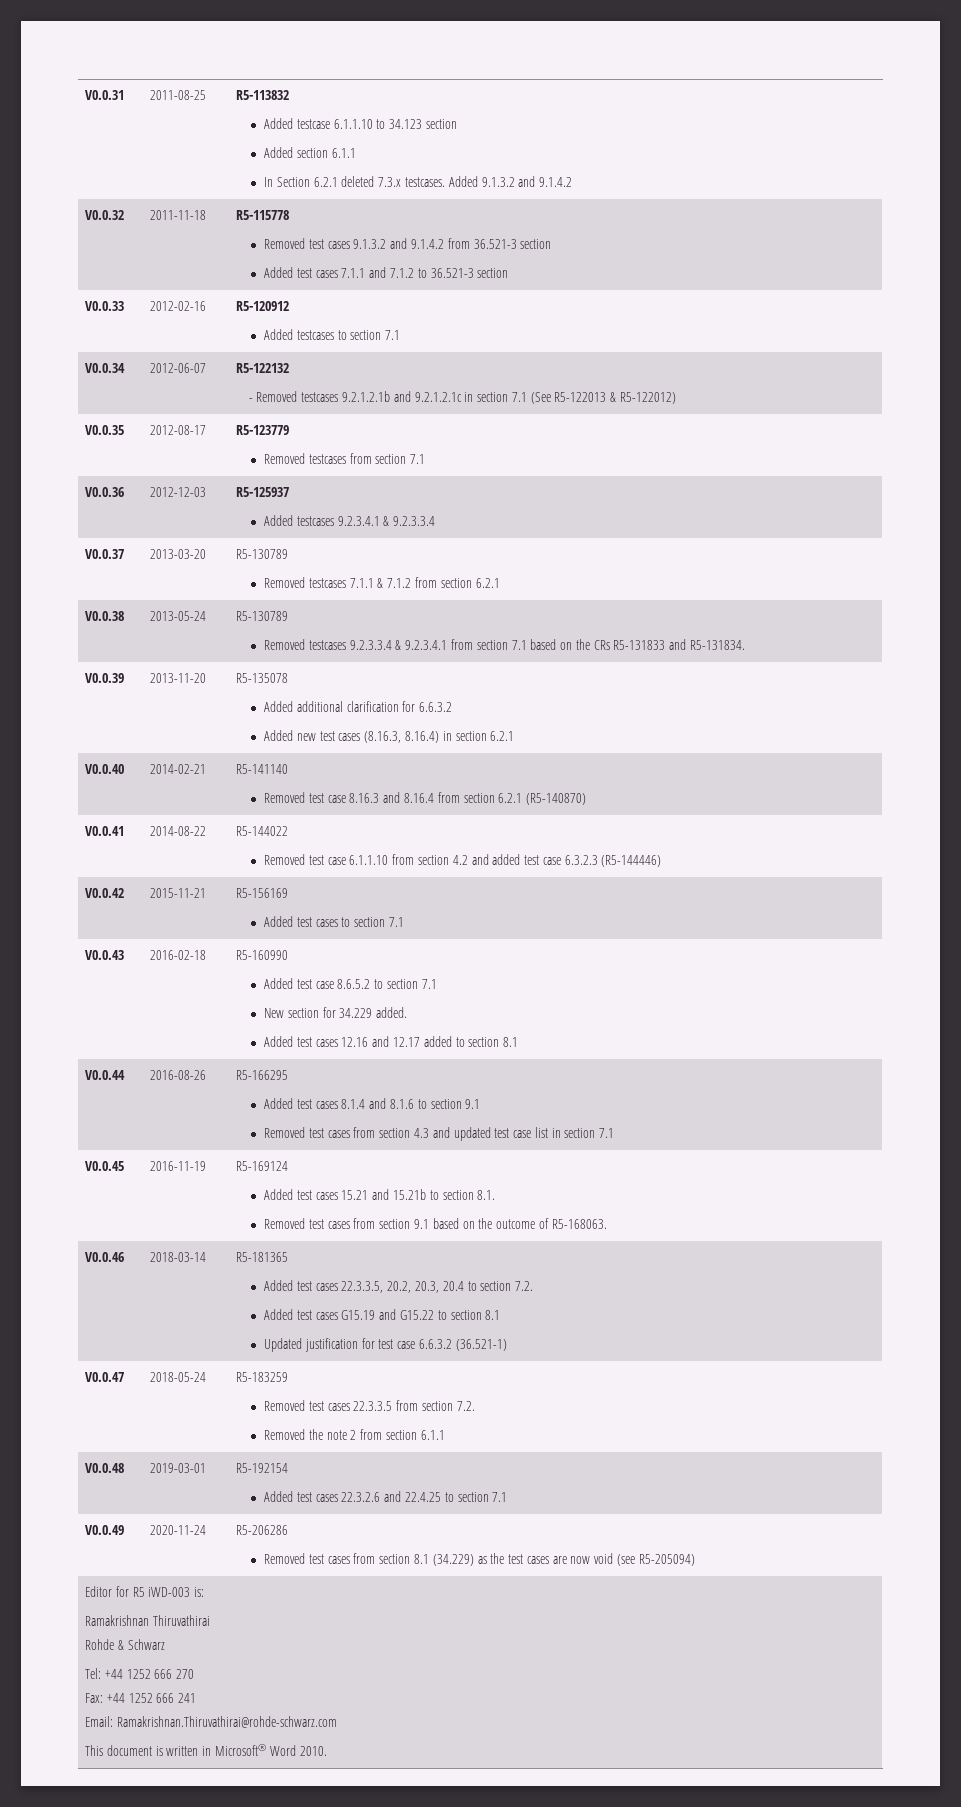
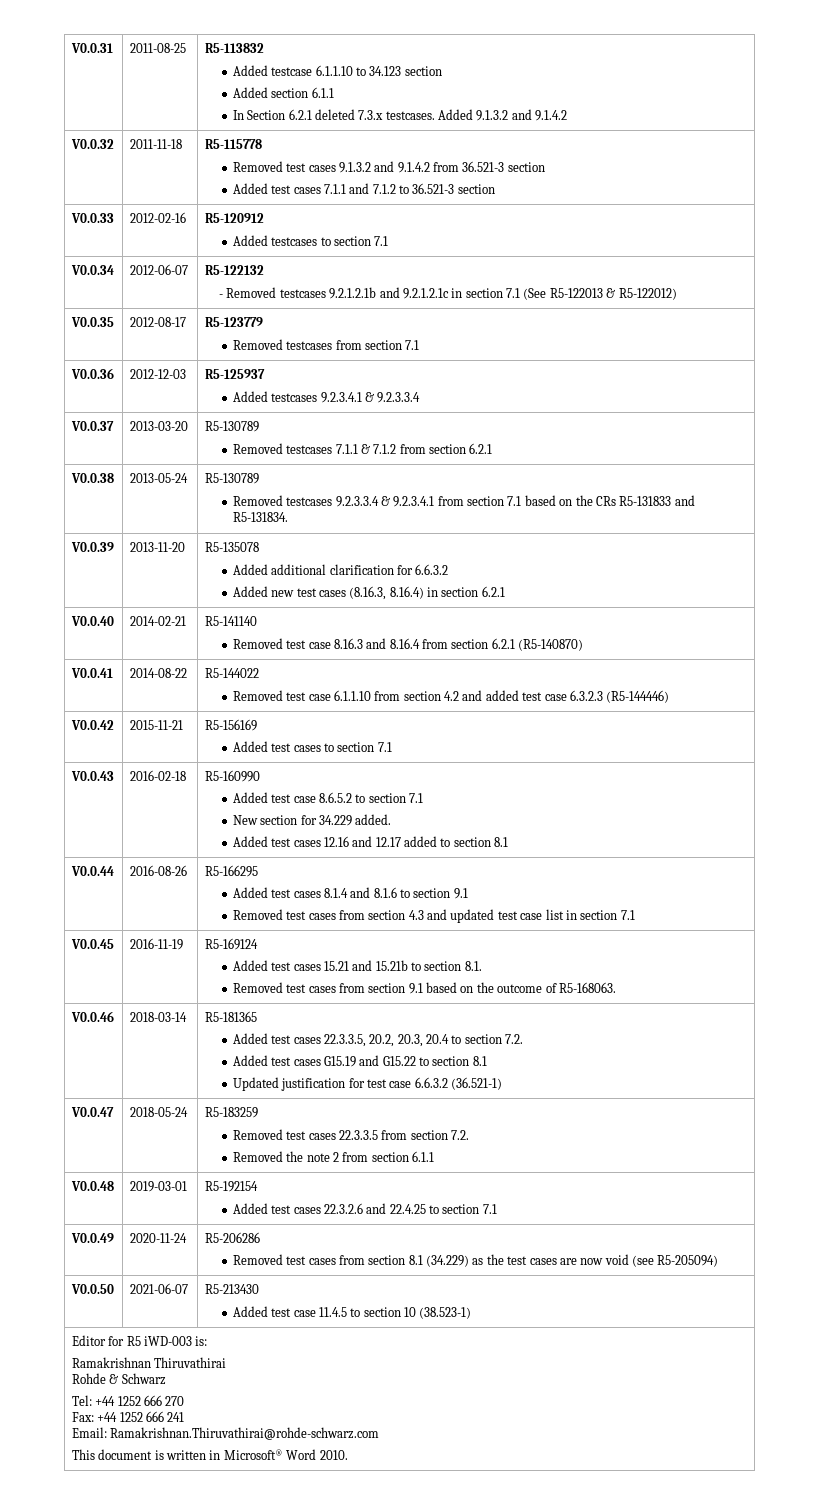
(695, 1560) none -> [70,1284,114,1294] [129,1283,188,1294] [204,1284,259,1294] [232,1306,472,1319] // V0.0.50 | 2021-06-07 | R5-213430 // Added test case 11.4.5 to section 10 (38.523-1)

